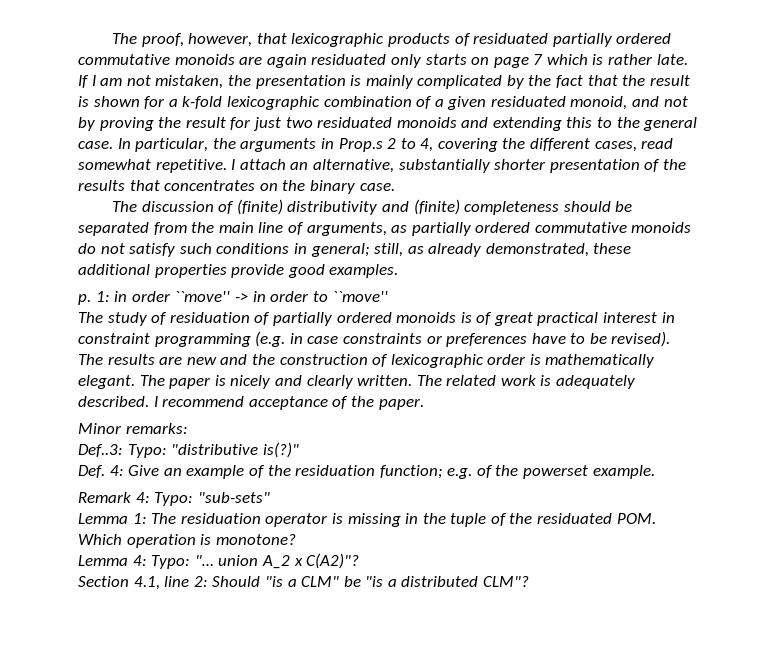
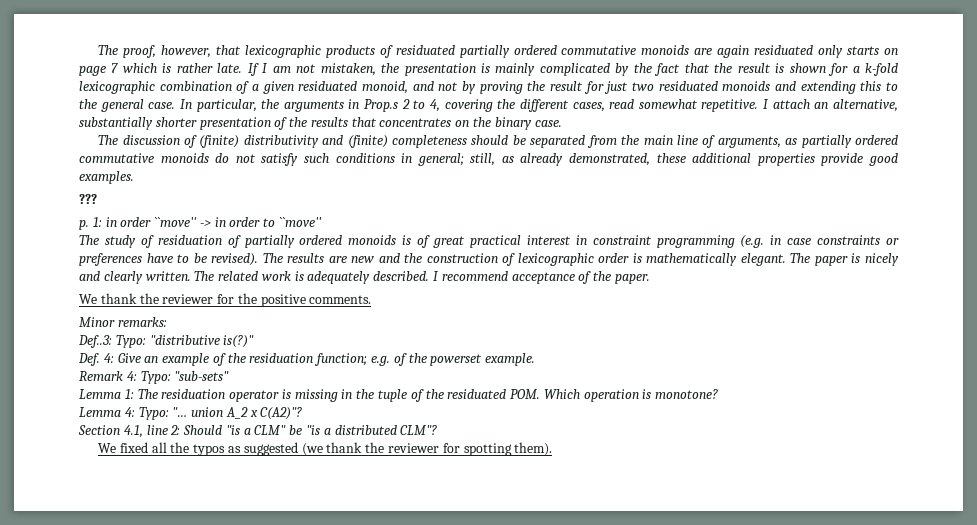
(399, 271) none -> [79,194,97,204] // ???
(424, 404) none -> [79,293,372,307] // We thank the reviewer for the positive comments.
(530, 581) none -> [98,442,553,456] // We fixed all the typos as suggested (we thank the reviewer for spotting them).

